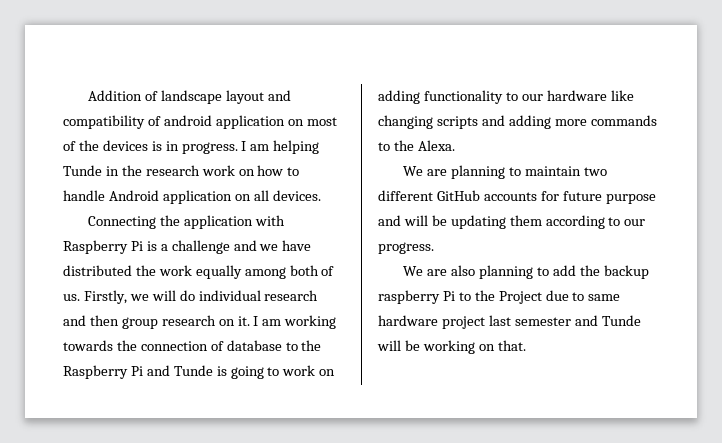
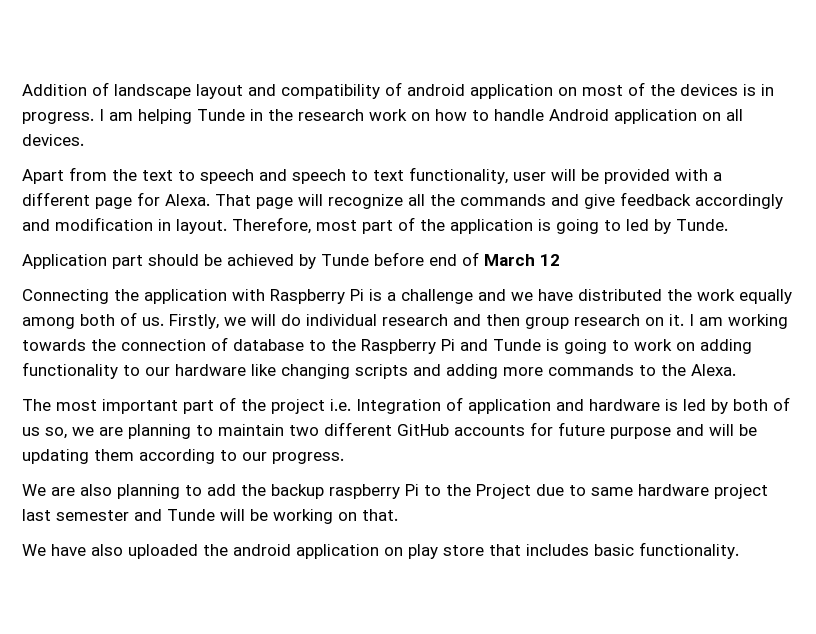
(321, 195) none -> [22,167,722,184] [22,192,783,209] [22,217,728,234] [22,252,560,269] // Apart from the text to speech and speech to text functionality, user will be provided with a different page for Alexa. That page will recognize all the commands and give feedback accordingly and modification in layout. Therefore, most part of the application is going to led by Tunde. // Application part should be achieved by Tunde before end of March 12
[403,166,424,176] We -> [22,397,790,414] [22,427,94,439] The most important part of the project i.e. Integration of application and hardware is led by both of us so, we
(526, 345) none -> [22,542,739,559] // We have also uploaded the android application on play store that includes basic functionality.

